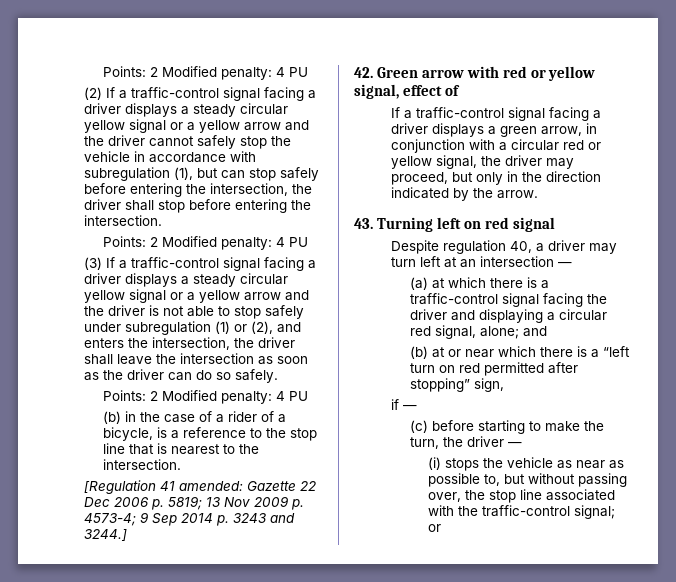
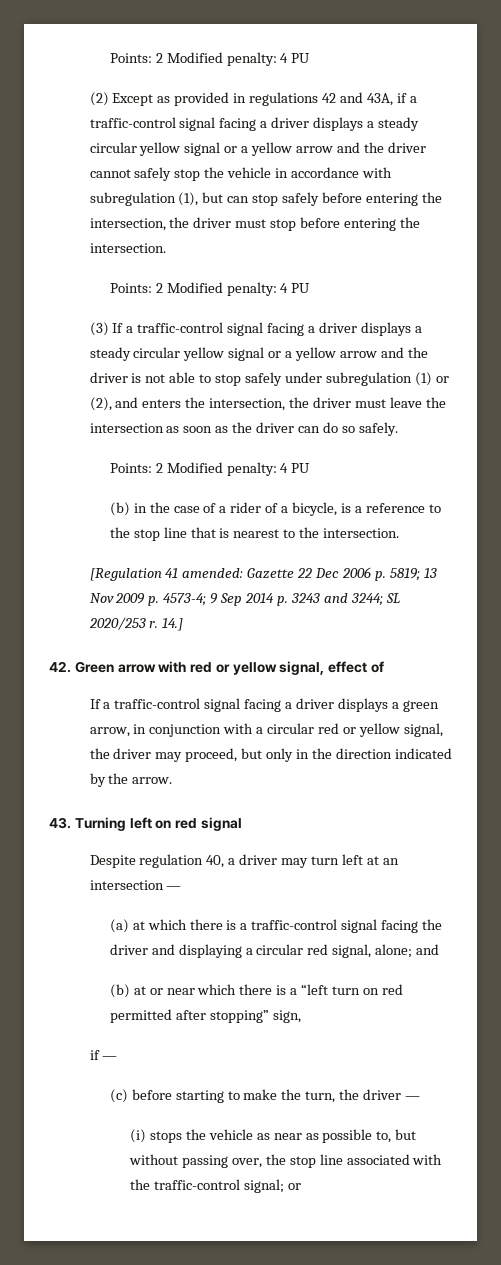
[106,87,116,98] If -> [112,92,407,106] Except as provided in regulations 42 and 43A, if
[125,200,155,211] shall -> [235,219,267,228] must
[84,354,114,365] shall -> [354,399,386,408] must
[84,529,128,541] 3244.] -> [350,593,400,606] [88,617,184,631] 3244; SL 2020/253 r. 14.]

